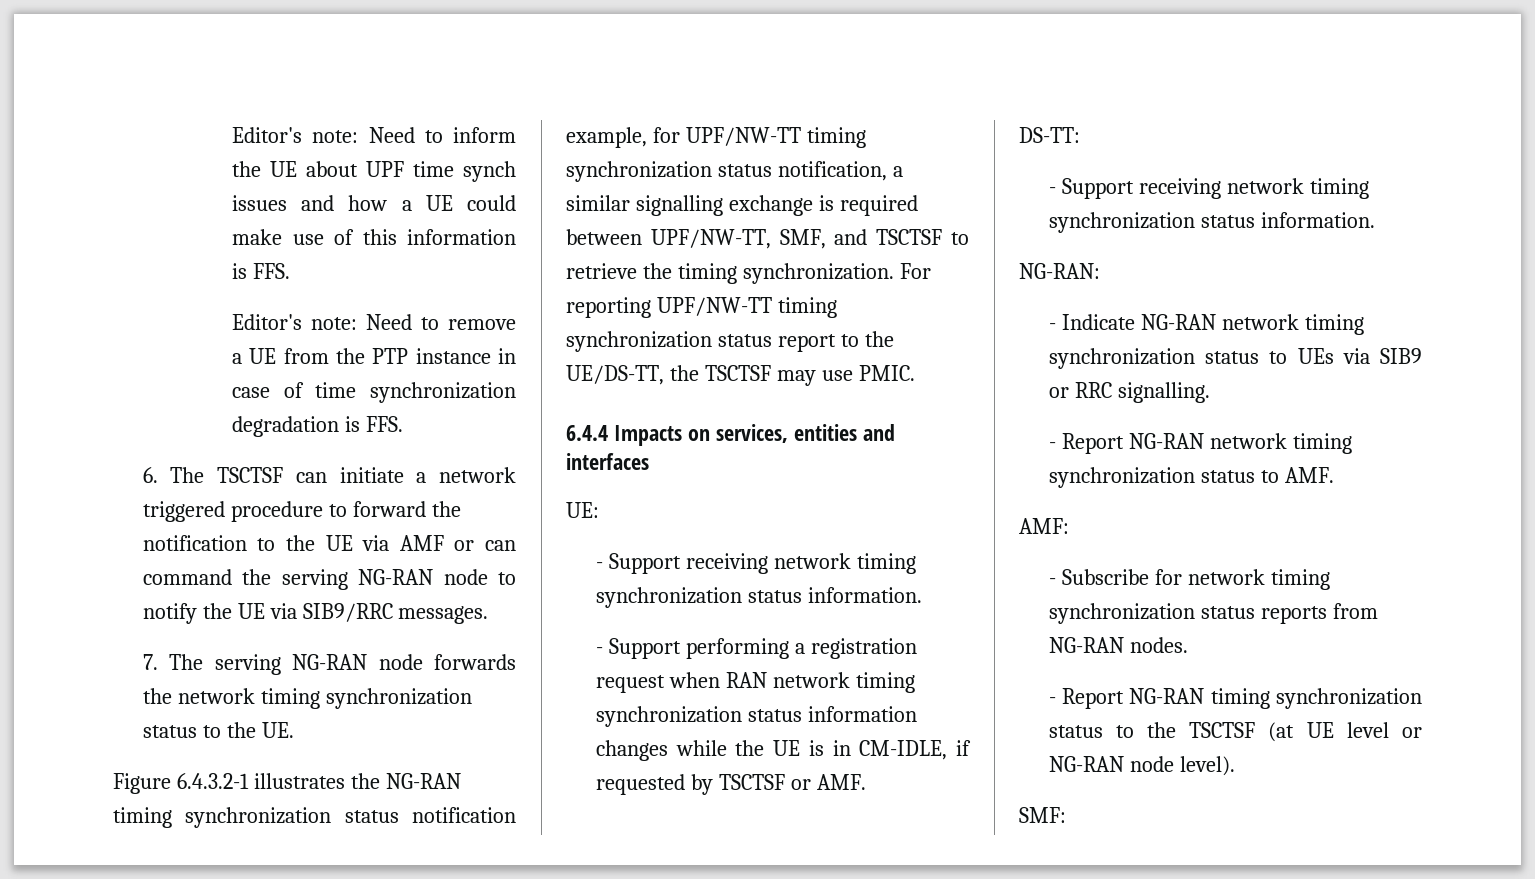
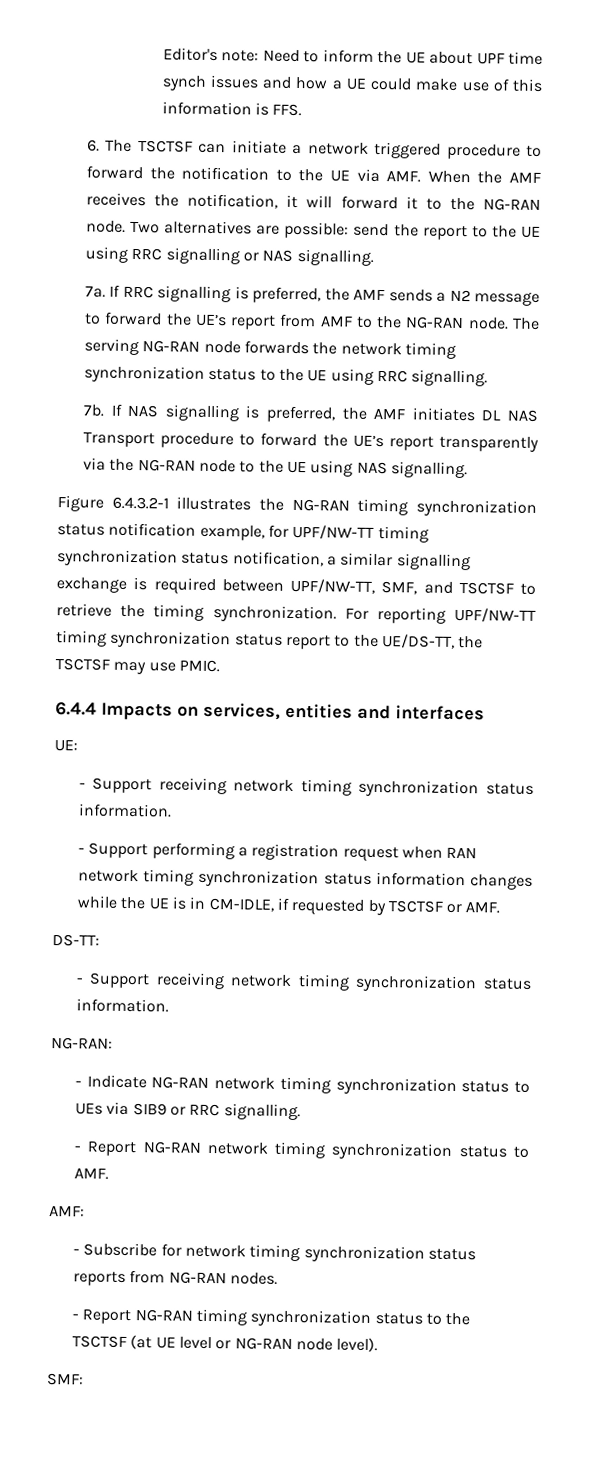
[232,314,516,330] [232,348,516,364] [232,382,516,403] [232,416,404,437] // Editor's note: Need to remove a UE from the PTP instance in case of time synchronization degradation is FFS. -> (303, 110) none
[399,535,516,551] [142,569,516,590] [142,603,489,624] [142,654,158,670] AMF or can command the serving NG-RAN node to notify the UE via SIB9/RRC messages. // 7. -> [386,170,541,184] [85,192,541,211] [85,220,541,241] [84,246,374,266] [84,284,540,306] [83,311,509,330] AMF. When the AMF receives the notification, it will forward it to the NG-RAN node. Two alternatives are possible: send the report to the UE using RRC signalling or NAS signalling. // 7a. If RRC signalling is preferred, the AMF sends a N2 message to forward the UE’s report from AMF to the NG-RAN node.
[261,722,294,738] UE. -> [307,368,489,387] [82,403,538,423] [82,431,539,452] [82,457,468,479] UE using RRC signalling. // 7b. If NAS signalling is preferred, the AMF initiates DL NAS Transport procedure to forward the UE’s report transparently via the NG-RAN node to the UE using NAS signalling.

